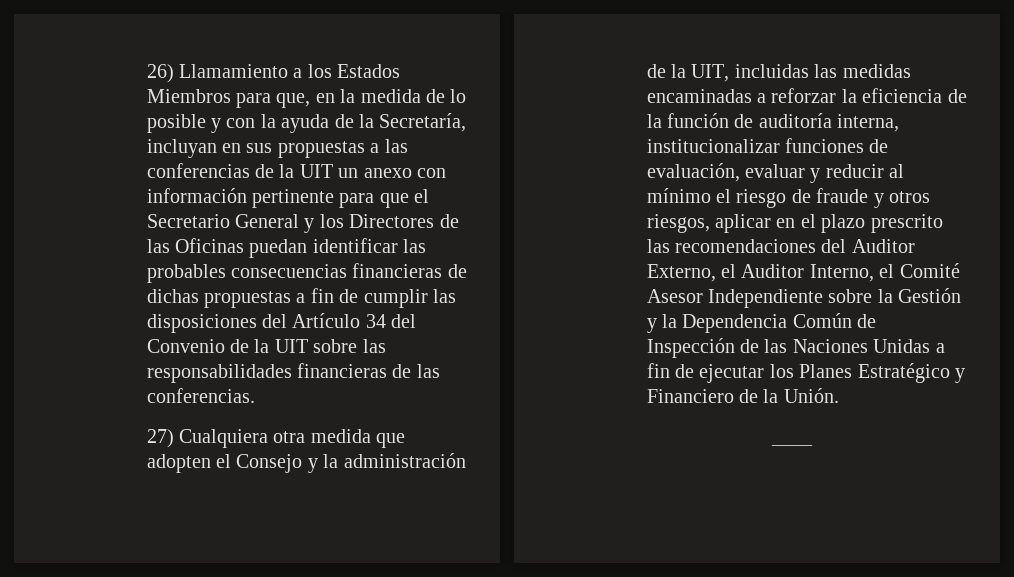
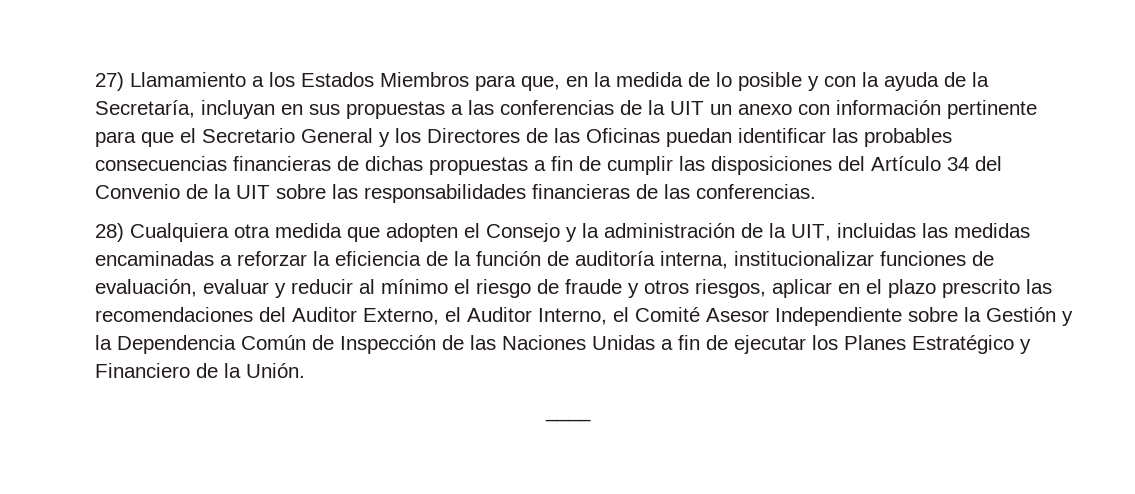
[146,64,174,83] 26) -> [95,72,125,91] 27)
[146,429,174,448] 27) -> [95,223,125,242] 28)

